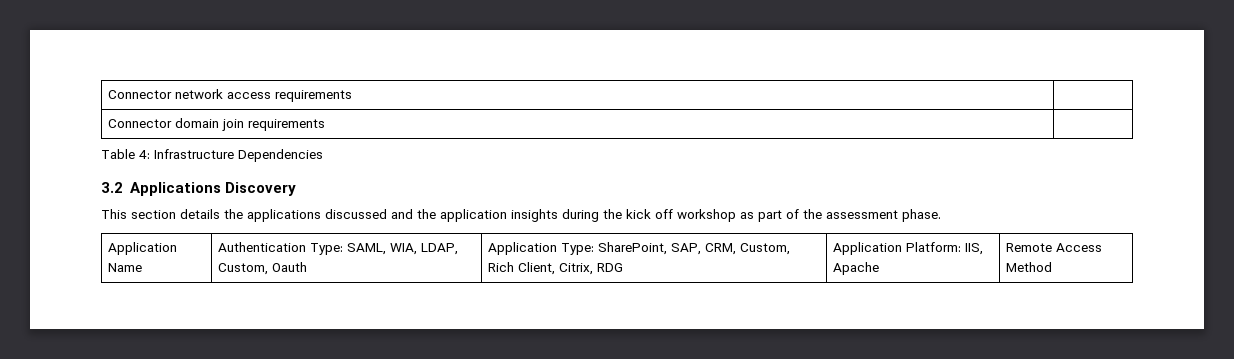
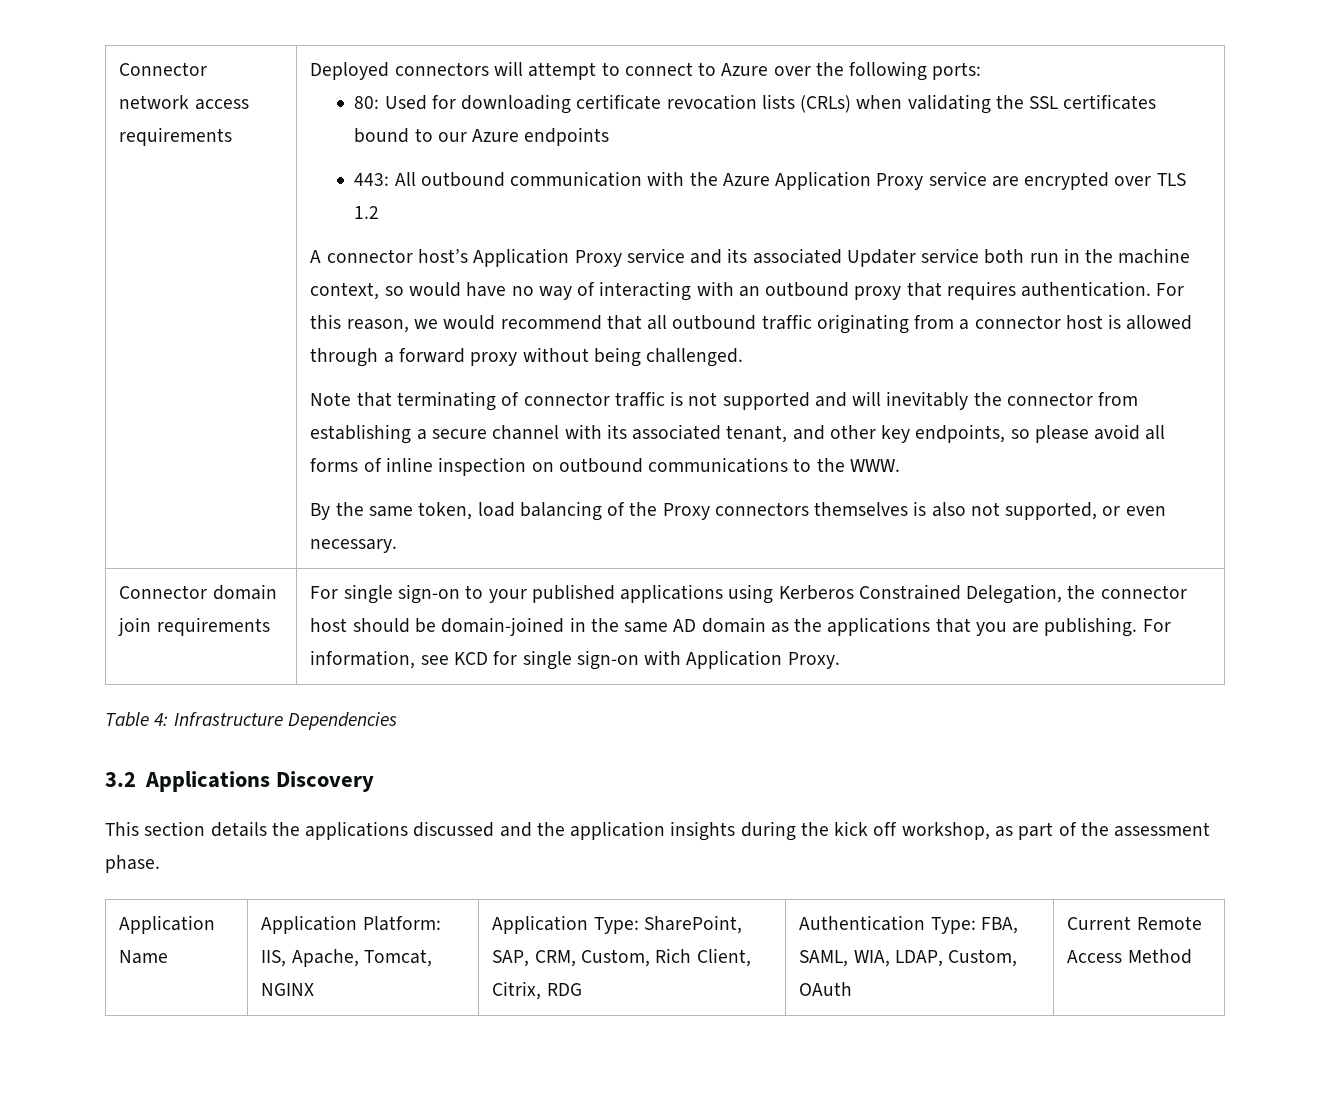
[108,118,326,131] // Connector domain join requirements | -> [310,61,982,81] [354,94,1157,114] [354,127,610,146] [354,171,1186,190] [354,206,380,219] [310,248,1191,267] [310,281,1185,301] [310,314,1193,334] [310,347,744,367] [310,391,1139,411] [310,424,1166,444] [310,457,900,476] [310,501,1166,521] [310,539,398,553] [119,584,277,600] [118,617,270,636] [310,584,1187,604] [310,617,1171,637] [310,650,840,670] Deployed connectors will attempt to connect to Azure over the following ports: // 80: Used for downloading certificate revocation lists (CRLs) when validating the SSL certificates bound to our Azure endpoints // 443: All outbound communication with the Azure Application Proxy service are encrypted over TLS 1.2 // A connector host’s Application Proxy service and its associated Updater service both run in the machine context, so would have no way of interacting with an outbound proxy that requires authentication. For this reason, we would recommend that all outbound traffic originating from a connector host is allowed through a forward proxy without being challenged. // Note that terminating of connector traffic is not supported and will inevitably the connector from establishing a secure channel with its associated tenant, and other key endpoints, so please avoid all forms of inline inspection on outbound communications to the WWW. // By the same token, load balancing of the Proxy connectors themselves is also not supported, or even necessary. // Connector domain join requirements | For single sign-on to your published applications using Kerberos Constrained Delegation, the connector host should be domain-joined in the same AD domain as the applications that you are publishing. For information, see KCD for single sign-on with Application Proxy.
[677,209,736,222] workshop -> [901,822,990,840] workshop,
[218,242,459,255] [218,262,308,275] Authentication Type: SAML, WIA, LDAP, Custom, Oauth -> [261,915,441,934] [261,949,433,967] [261,983,315,996] Application Platform: IIS, Apache, Tomcat, NGINX
[833,242,984,255] [833,262,880,275] Application Platform: IIS, Apache | -> [799,915,1019,934] [799,949,1018,967] [799,982,853,996] [1067,916,1132,930] Authentication Type: FBA, SAML, WIA, LDAP, Custom, OAuth | Current

